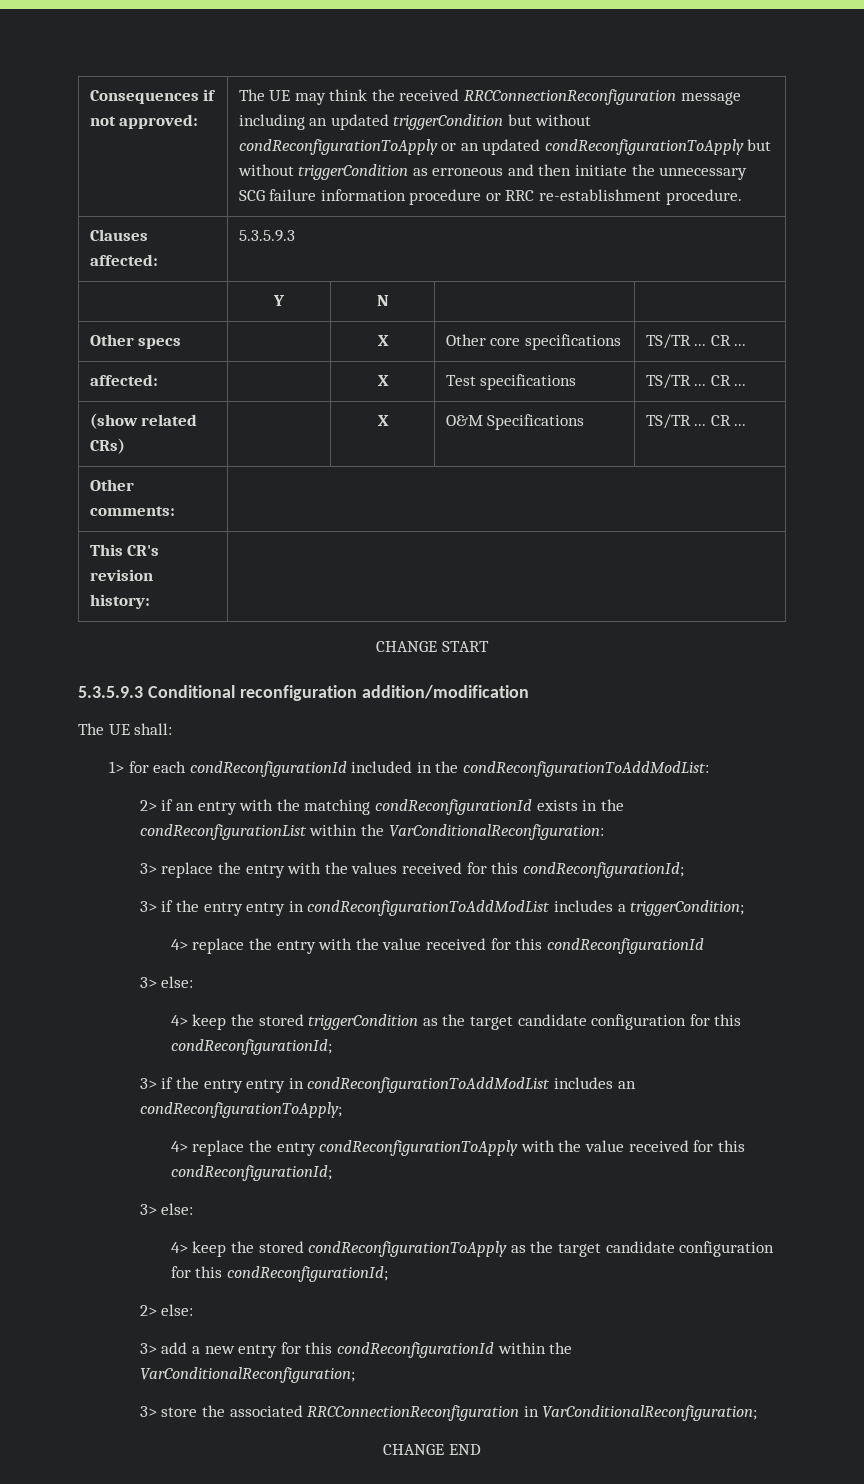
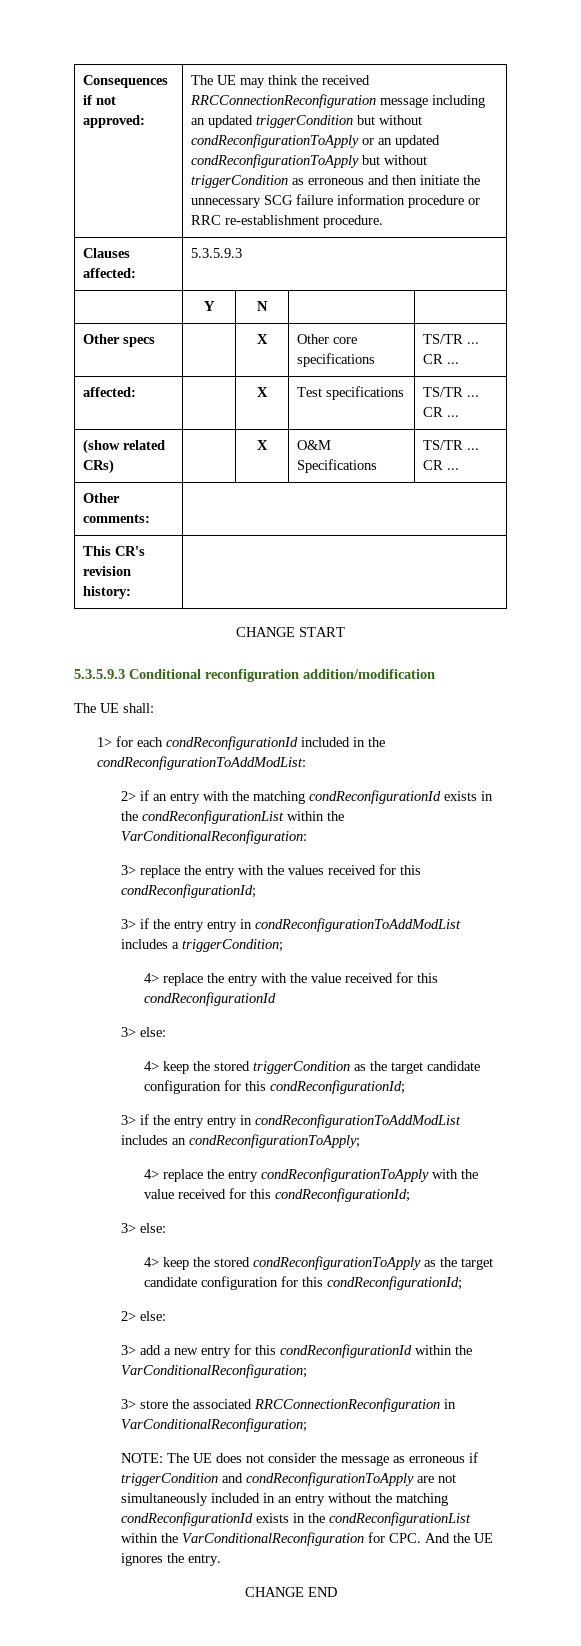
(758, 1413) none -> [120,1452,478,1466] [120,1472,456,1486] [120,1493,448,1506] [120,1512,471,1526] [120,1532,493,1546] [120,1553,221,1566] // NOTE: The UE does not consider the message as erroneous if triggerCondition and condReconfigurationToApply are not simultaneously included in an entry without the matching condReconfigurationId exists in the condReconfigurationList within the VarConditionalReconfiguration for CPC. And the UE ignores the entry.

